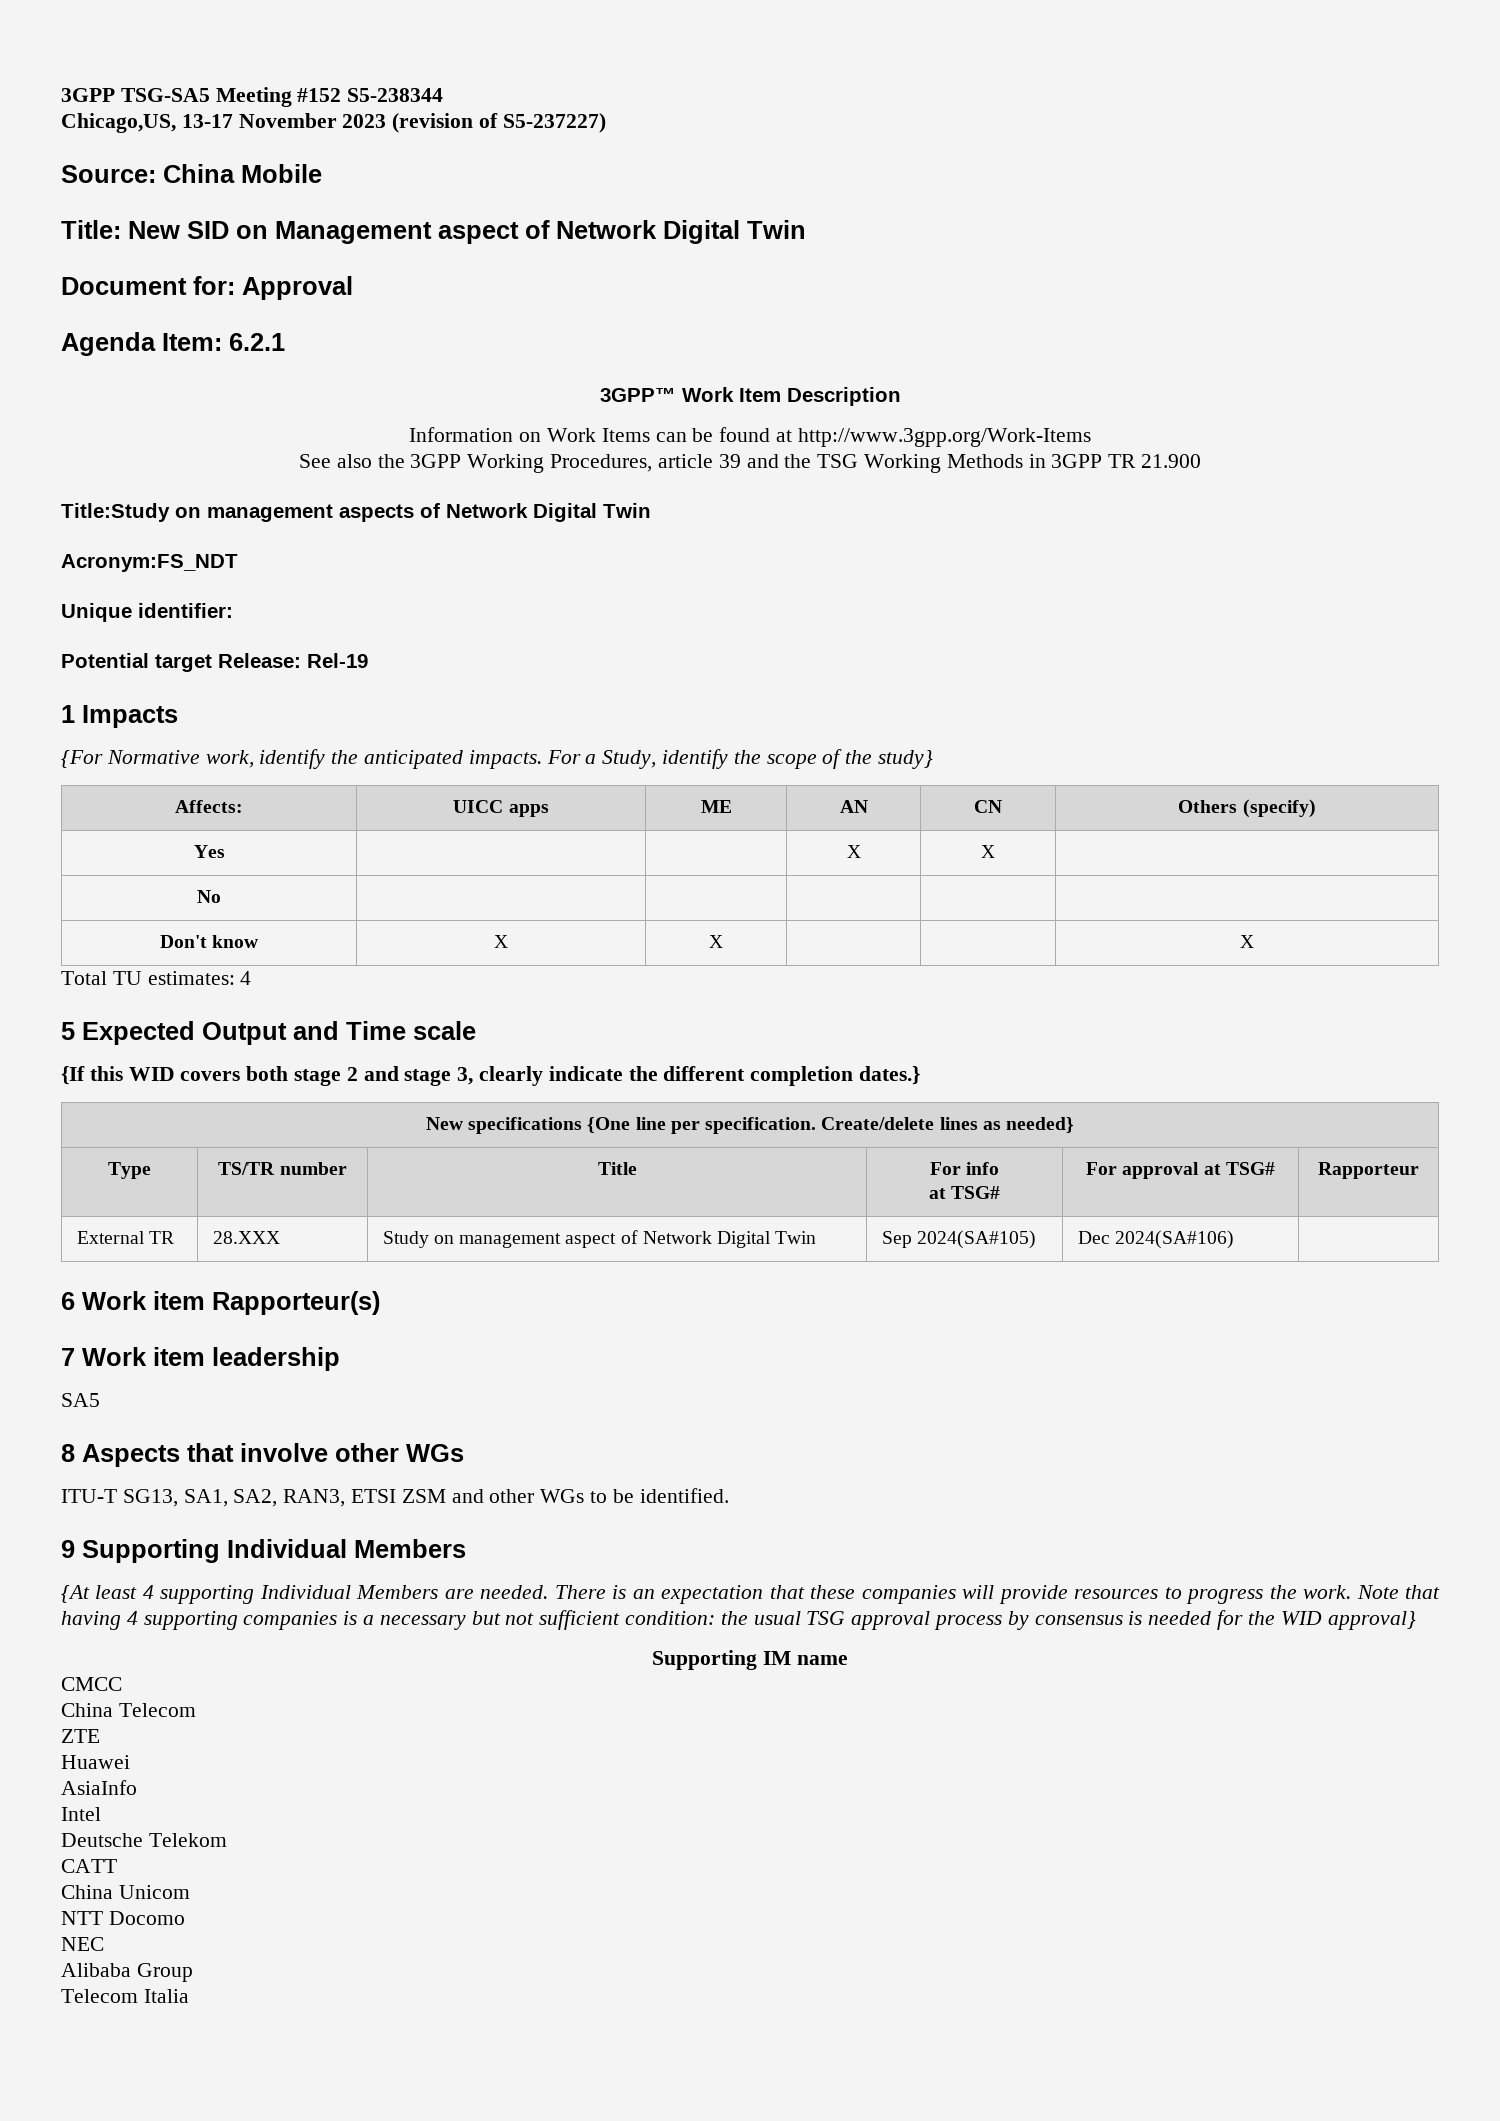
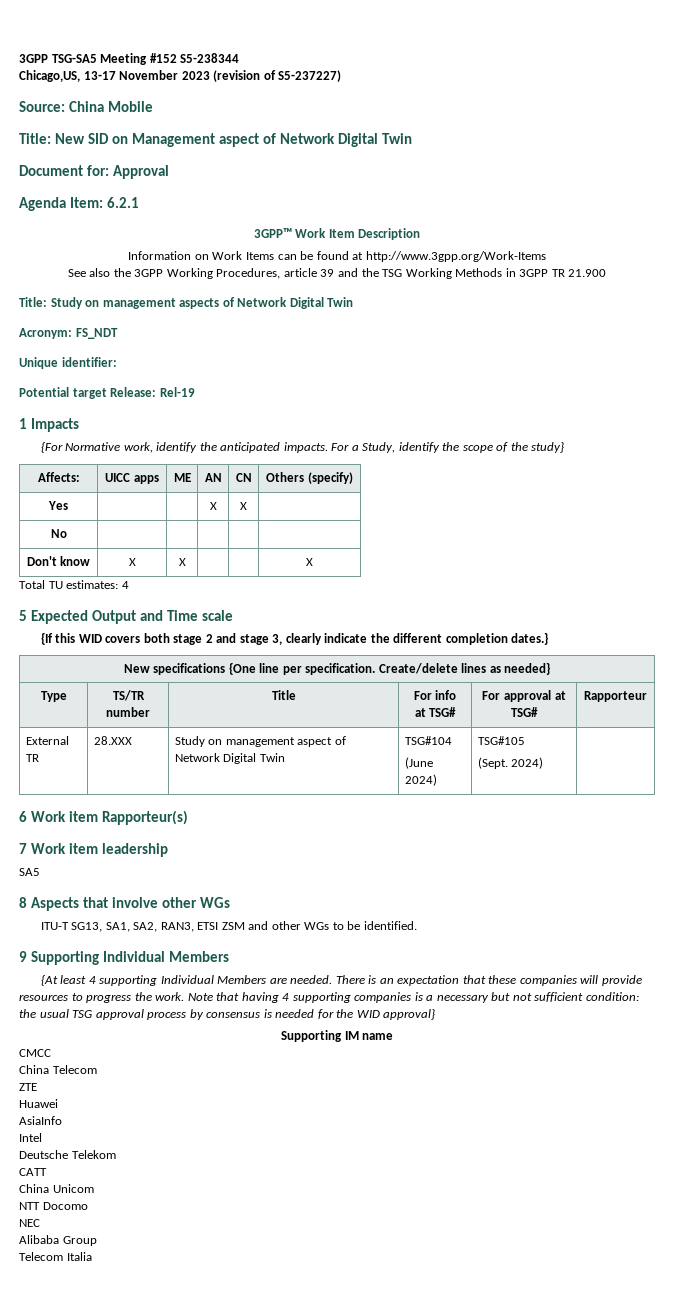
[61,503,170,522] Title:Study -> [19,297,83,309] Title: Study
[61,554,238,572] Acronym:FS_NDT -> [19,328,118,339] Acronym: FS_NDT
[881,1230,1036,1249] [1077,1230,1234,1249] Sep 2024(SA#105) | Dec 2024(SA#106) -> [404,736,452,745] [404,757,433,769] [404,774,437,786] [477,736,525,745] [477,757,544,769] TSG#104 // (June 2024) | TSG#105 // (Sept. 2024)

